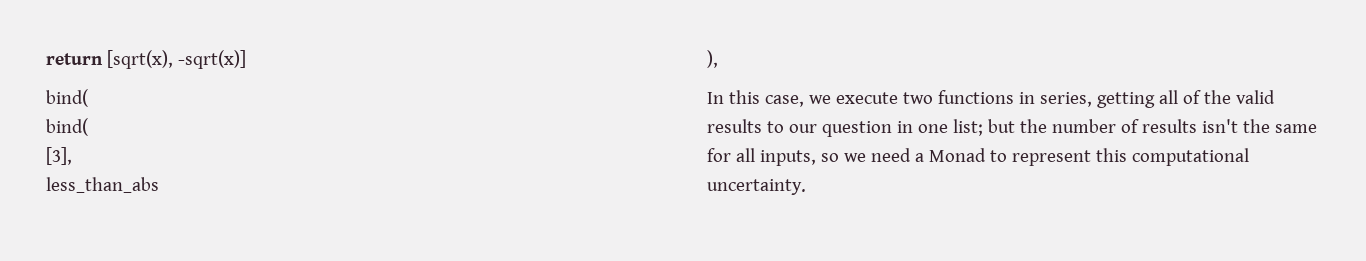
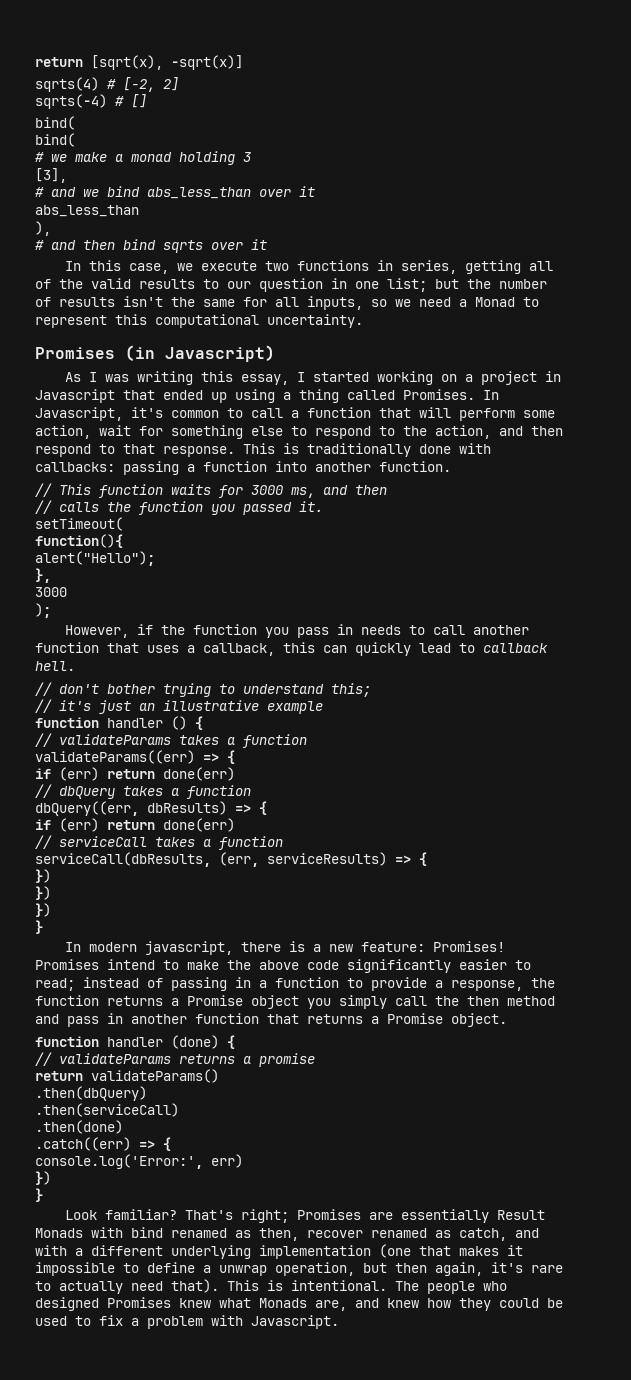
[46,89,88,107] [46,118,88,136] [46,147,72,165] [46,177,159,193] [707,50,718,68] bind( // bind( // [3], // less_than_abs // ), -> [35,77,179,92] [35,94,147,109] [35,116,75,130] [35,133,75,147] [35,151,251,165] [35,168,67,183] [35,186,315,199] [35,205,139,217] [35,221,51,236] [35,239,267,253] sqrts(4) # [-2, 2] // sqrts(-4) # [] // bind( // bind( // # we make a monad holding 3 // [3], // # and we bind abs_less_than over it // abs_less_than // ), // # and then bind sqrts over it
(806, 187) none -> [35,345,275,362] [64,371,561,385] [35,389,499,403] [35,407,555,421] [35,425,563,439] [35,443,491,457] [35,461,451,475] [35,483,387,498] [35,500,323,515] [35,517,123,531] [35,534,123,548] [35,551,155,566] [35,568,51,583] [35,587,67,597] [35,603,51,618] [64,624,529,638] [35,642,548,656] [35,661,75,671] [35,682,371,697] [35,699,323,714] [35,716,203,730] [35,733,307,748] [35,750,235,764] [35,767,235,781] [35,784,251,799] [35,801,267,816] [35,818,235,832] [35,835,283,850] [35,852,427,867] [35,869,51,883] [35,886,51,900] [35,903,51,917] [35,920,43,934] [64,941,505,955] [35,959,531,973] [35,977,555,991] [35,995,555,1009] [35,1013,507,1027] [35,1035,235,1049] [35,1052,315,1067] [35,1069,219,1083] [35,1086,147,1101] [35,1103,179,1117] [35,1120,123,1134] [35,1137,171,1151] [35,1154,243,1169] [35,1171,51,1185] [35,1188,43,1202] [64,1209,545,1223] [35,1227,539,1241] [35,1244,523,1259] [35,1262,563,1276] [35,1279,507,1294] [35,1297,563,1311] [35,1315,339,1329] // Promises (in Javascript) // As I was writing this essay, I started working on a project in Javascript that ended up using a thing called Promises. In Javascript, it's common to call a function that will perform some action, wait for something else to respond to the action, and then respond to that response. This is traditionally done with callbacks: passing a function into another function. // // This function waits for 3000 ms, and then // // calls the function you passed it. // setTimeout( // function(){ // alert("Hello"); // }, // 3000 // ); // However, if the function you pass in needs to call another function that uses a callback, this can quickly lead to callback hell. // // don't bother trying to understand this; // // it's just an illustrative example // function handler () { // // validateParams takes a function // validateParams((err) => { // if (err) return done(err) // // dbQuery takes a function // dbQuery((err, dbResults) => { // if (err) return done(err) // // serviceCall takes a function // serviceCall(dbResults, (err, serviceResults) => { // }) // }) // }) // } // In modern javascript, there is a new feature: Promises! Promises intend to make the above code significantly easier to read; instead of passing in a function to provide a response, the function returns a Promise object you simply call the then method and pass in another function that returns a Promise object. // function handler (done) { // // validateParams returns a promise // return validateParams() // .then(dbQuery) // .then(serviceCall) // .then(done) // .catch((err) => { // console.log('Error:', err) // }) // } // Look familiar? That's right; Promises are essentially Result Monads with bind renamed as then, recover renamed as catch, and with a different underlying implementation (one that makes it impossible to define a unwrap operation, but then again, it's rare to actually need that). This is intentional. The people who designed Promises knew what Monads are, and knew how they could be used to fix a problem with Javascript.

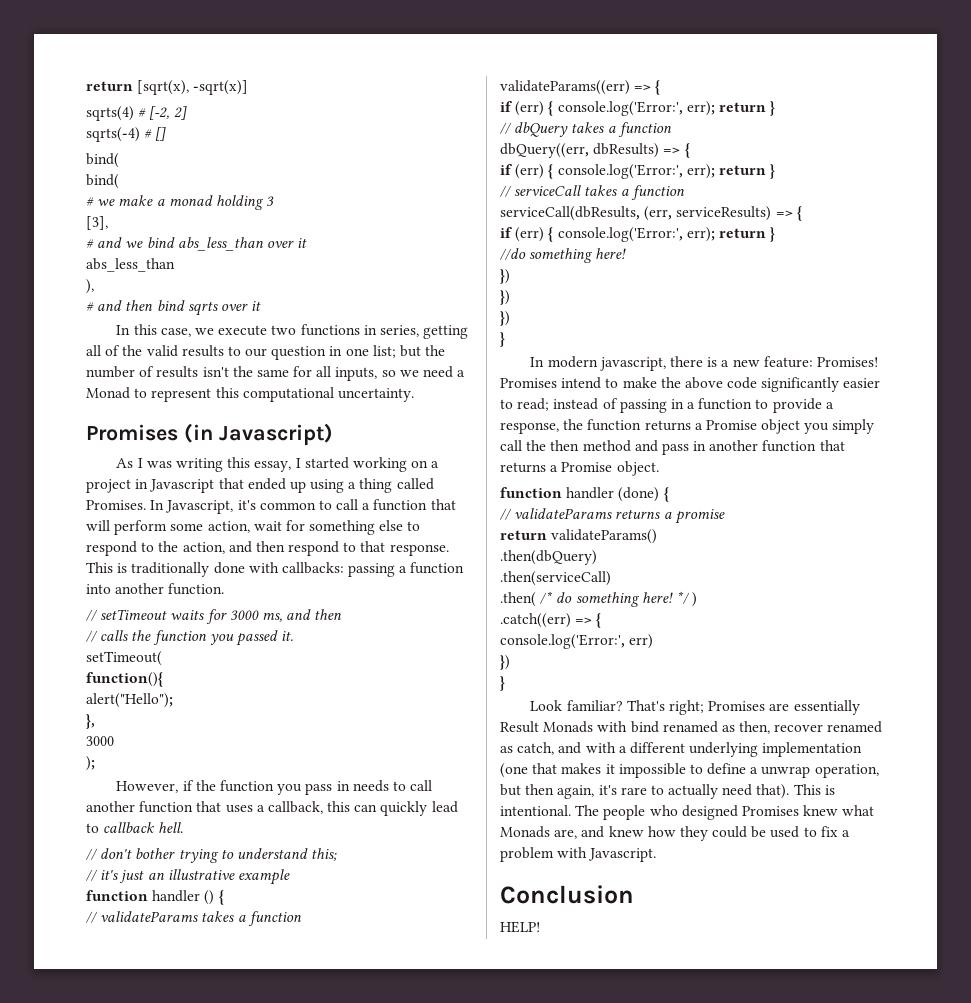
[59,484,163,498] This function -> [100,609,168,620] setTimeout
[107,767,235,781] return done(err) -> [548,101,776,116] { console.log('Error:', err); return }
[107,818,235,832] return done(err) -> [548,164,776,179] { console.log('Error:', err); return }
(427, 859) none -> [500,227,776,242] [500,248,627,263] // if (err) { console.log('Error:', err); return } // //do something here!
[35,1120,123,1134] .then(done) -> [500,591,698,607] .then( /* do something here! */ )
(339, 1322) none -> [500,885,634,904] [500,921,540,933] // Conclusion // HELP!

